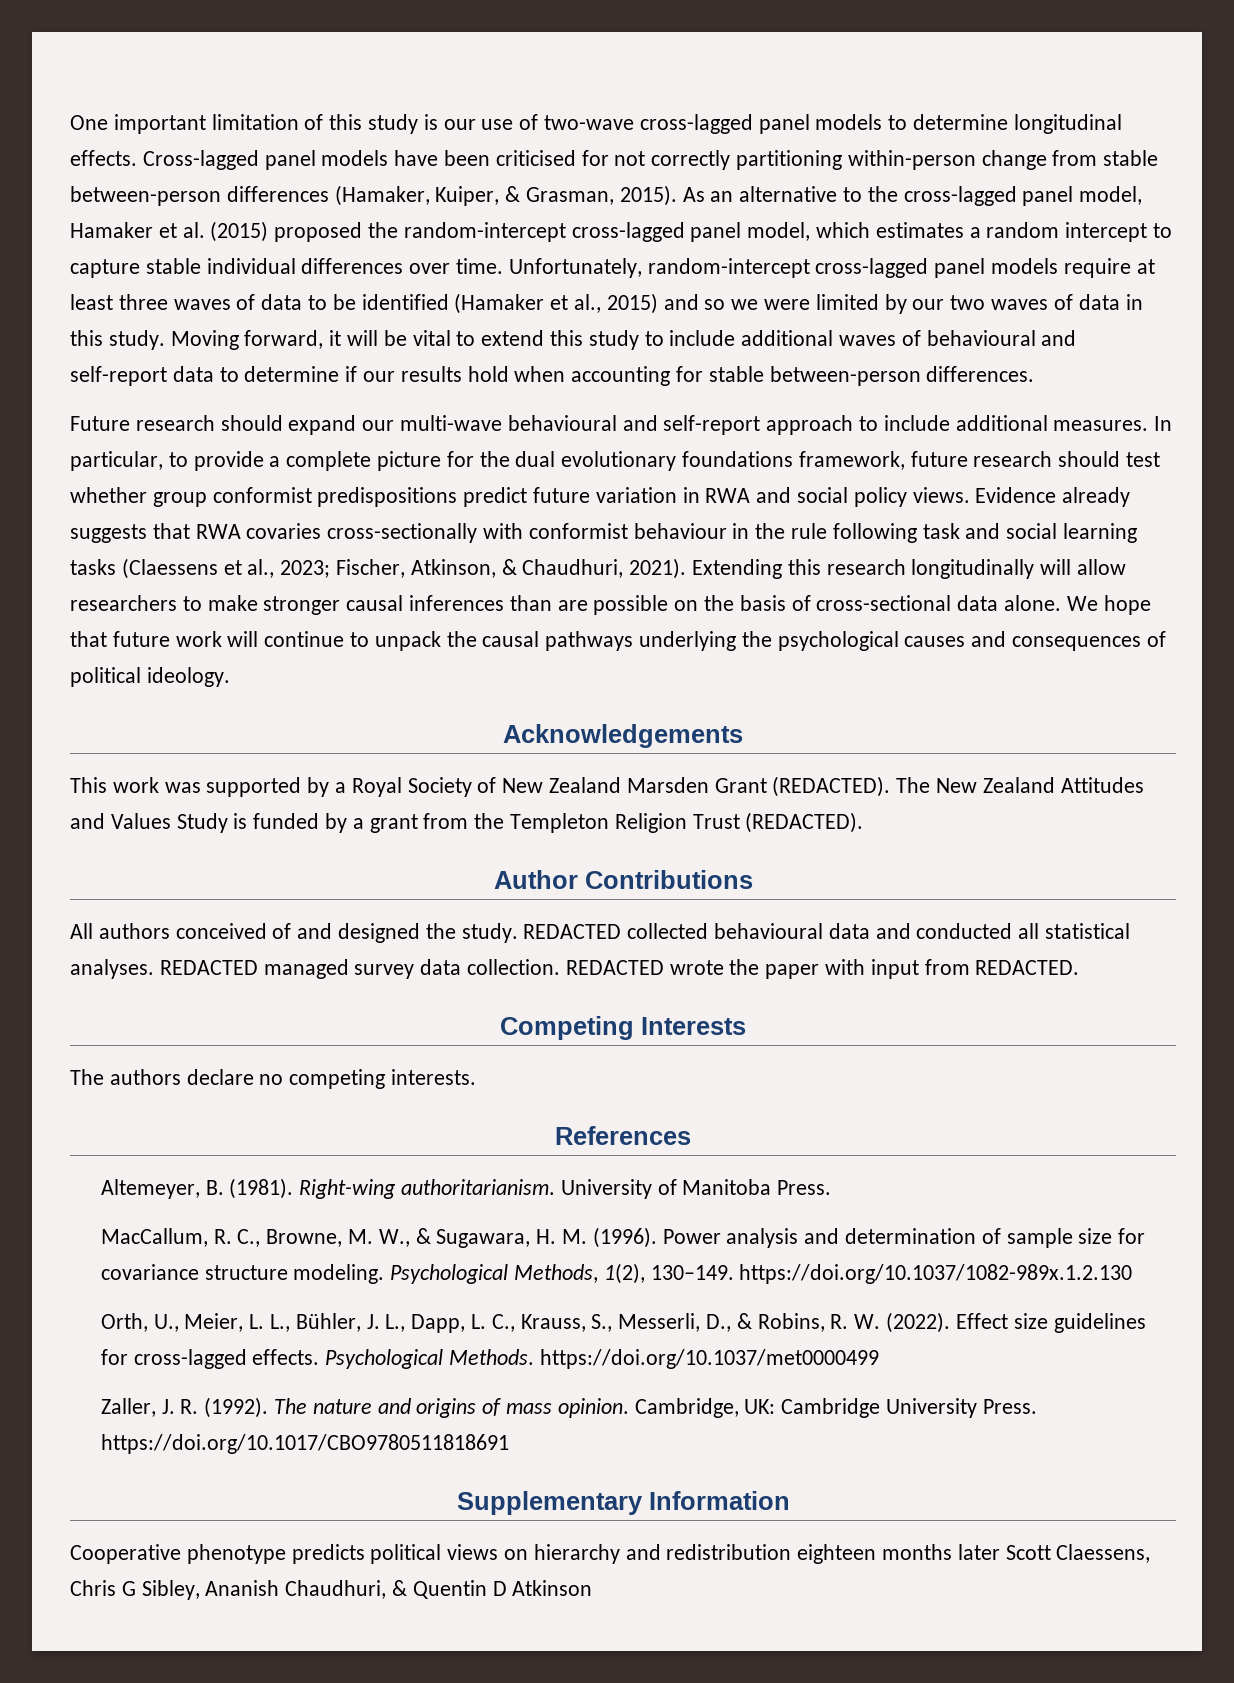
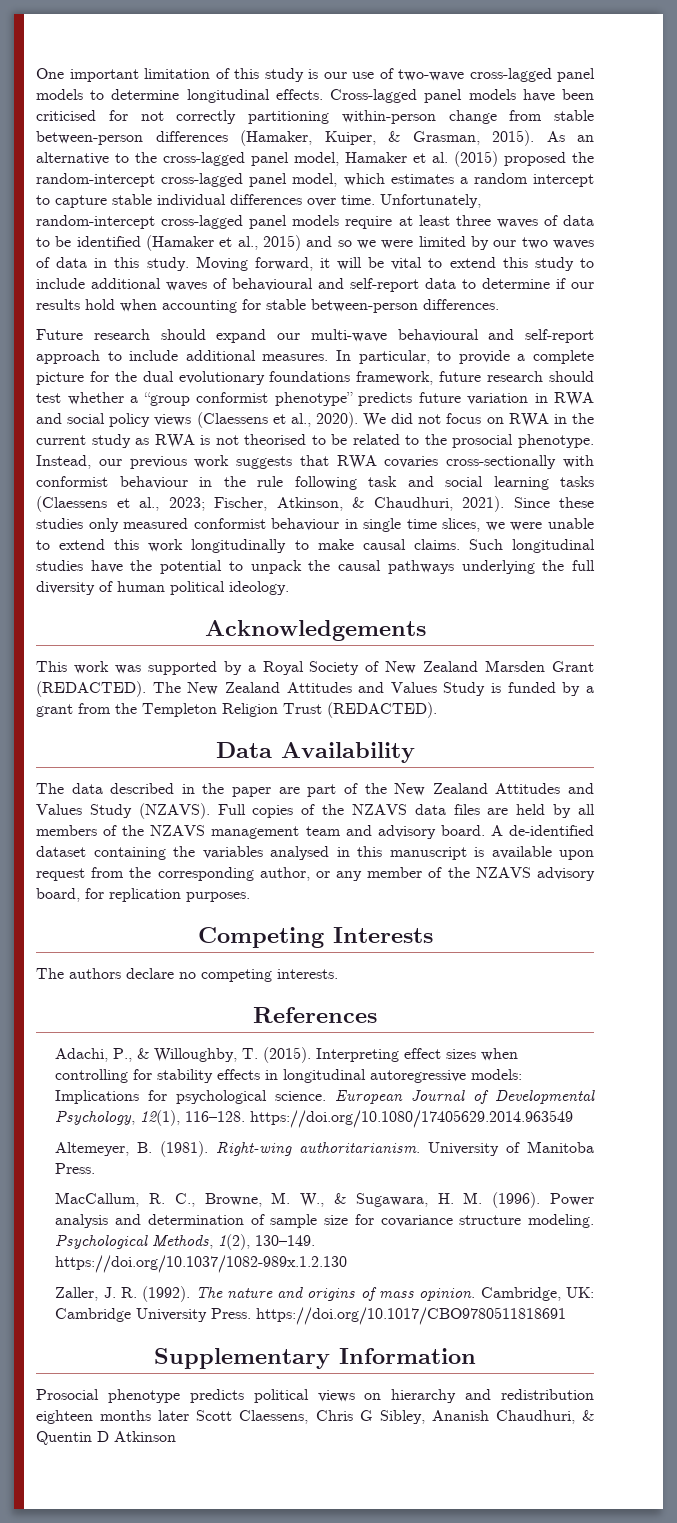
[152,487,528,507] group conformist predispositions predict -> [130,392,412,406] a “group conformist phenotype” predicts
[912,487,1131,507] views. Evidence already -> [154,412,594,428] [36,434,595,448] [36,455,230,469] views (Claessens et al., 2020). We did not focus on RWA in the current study as RWA is not theorised to be related to the prosocial phenotype. Instead, our previous work
[692,559,1127,579] [70,595,1151,615] [70,631,345,647] Extending this research longitudinally will allow researchers to make stronger causal inferences than are possible on the basis of cross-sectional data alone. We hope that future work will continue -> [513,497,594,508] [36,518,594,532] [36,539,596,553] [36,560,223,574] Since these studies only measured conformist behaviour in single time slices, we were unable to extend this work longitudinally to make causal claims. Such longitudinal studies have the potential
[777,631,1166,651] psychological causes and consequences of -> [572,560,596,571] [36,581,165,595] full diversity of human
[493,870,753,889] [70,923,1131,943] [70,959,1080,979] Author Contributions // All authors conceived of and designed the study. REDACTED collected behavioural data and conducted all statistical analyses. REDACTED managed survey data collection. REDACTED wrote the paper with input from REDACTED. -> [215,742,415,763] [36,783,595,797] [36,803,596,819] [36,825,595,839] [36,846,594,860] [36,867,595,881] [36,888,250,902] Data Availability // The data described in the paper are part of the New Zealand Attitudes and Values Study (NZAVS). Full copies of the NZAVS data files are held by all members of the NZAVS management team and advisory board. A de-identified dataset containing the variables analysed in this manuscript is available upon request from the corresponding author, or any member of the NZAVS advisory board, for replication purposes.
(691, 1135) none -> [55,1047,519,1063] [55,1069,523,1083] [55,1090,595,1104] [55,1110,574,1128] // Adachi, P., & Willoughby, T. (2015). Interpreting effect sizes when controlling for stability effects in longitudinal autoregressive models: Implications for psychological science. European Journal of Developmental Psychology, 12(1), 116–128. https://doi.org/10.1080/17405629.2014.963549
[100,1312,1146,1333] [100,1349,879,1369] // Orth, U., Meier, L. L., Bühler, J. L., Dapp, L. C., Krauss, S., Messerli, D., & Robins, R. W. (2022). Effect size guidelines for cross-lagged effects. Psychological Methods. https://doi.org/10.1037/met0000499 -> (348, 1264) none
[70,1544,181,1564] Cooperative -> [36,1389,99,1400] Prosocial

